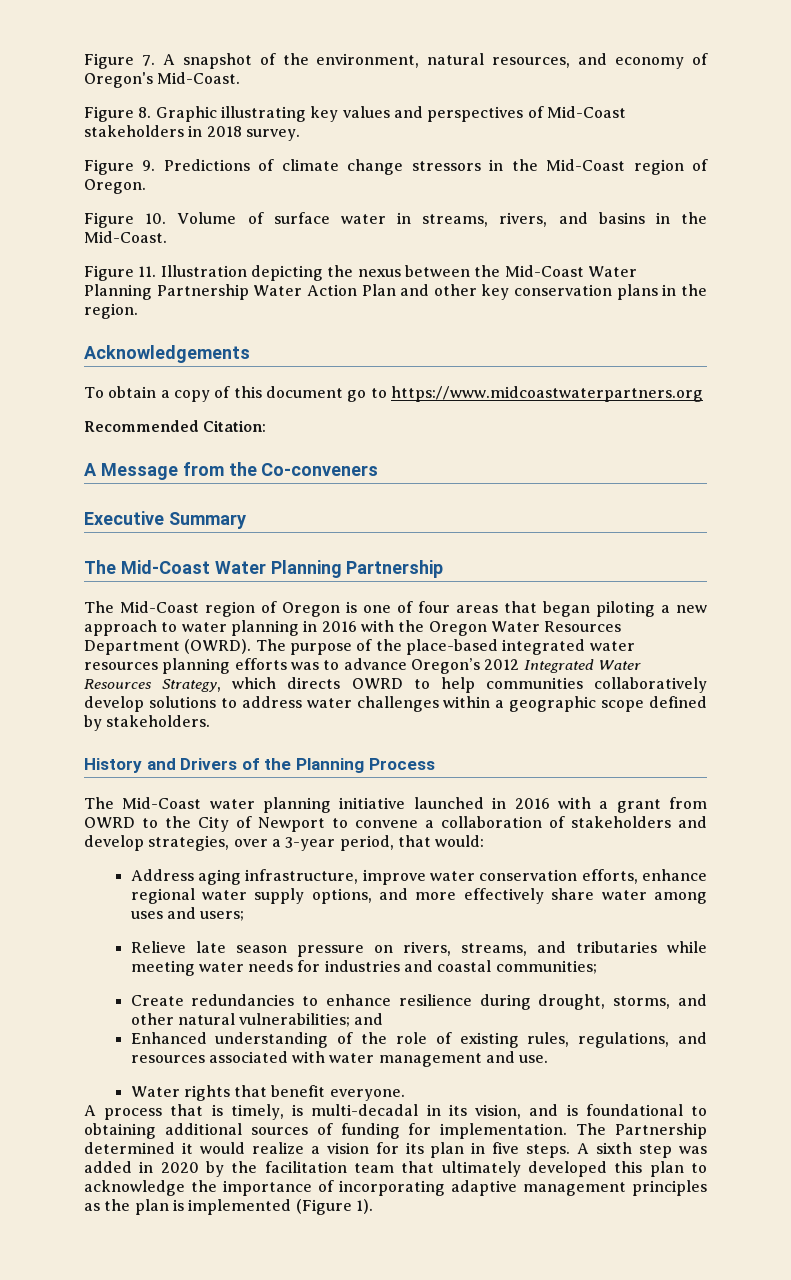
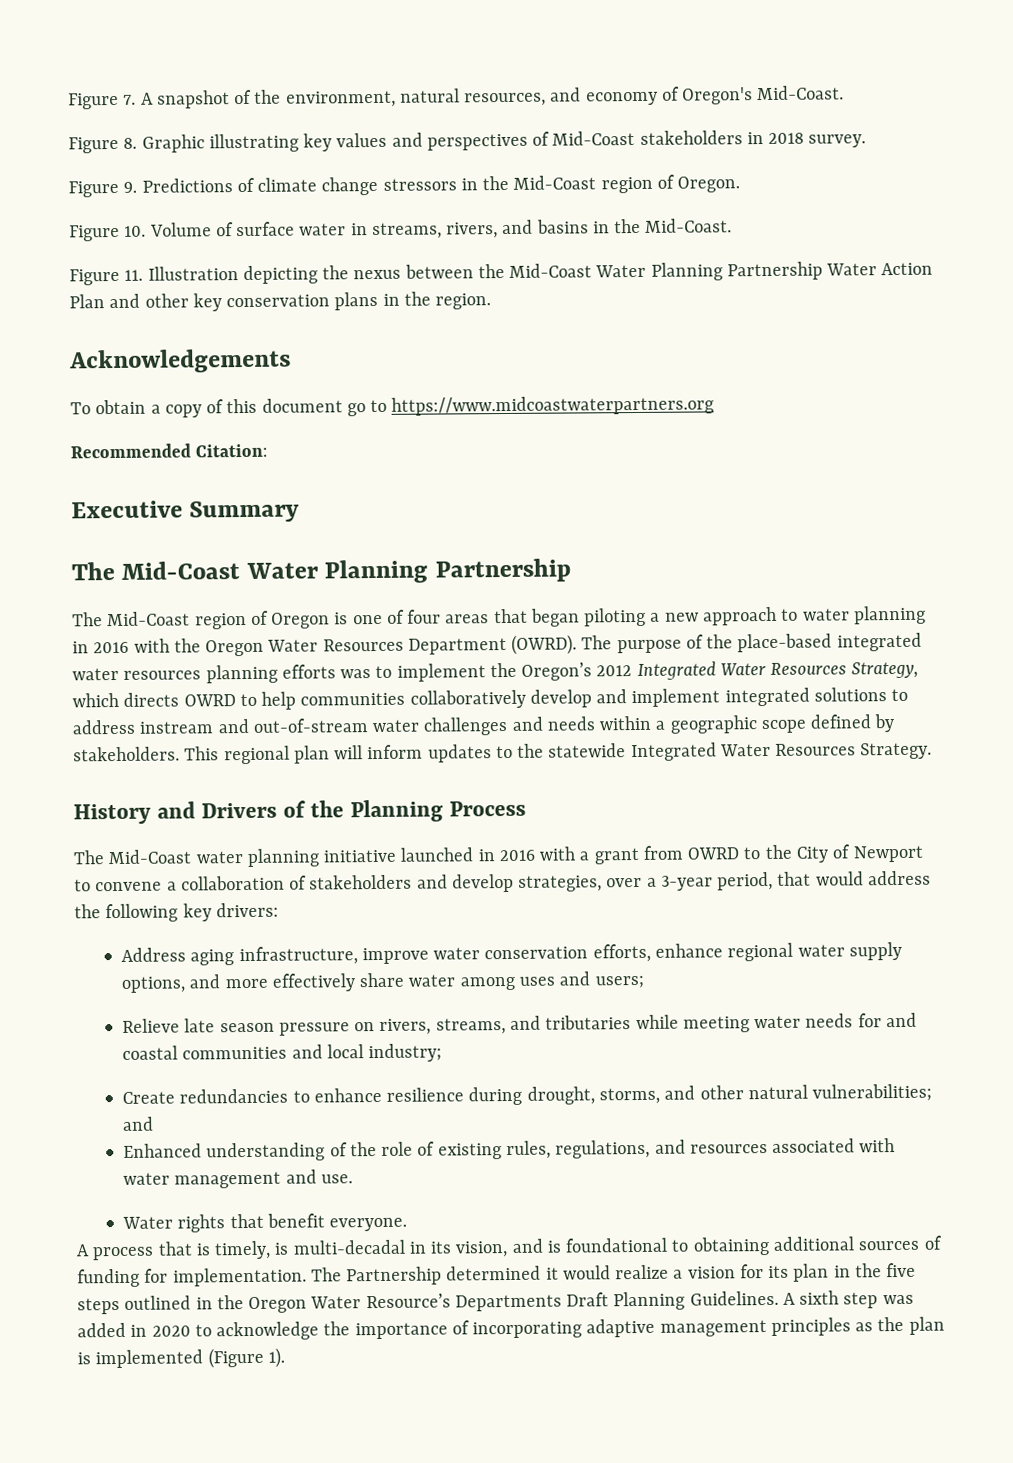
[84,462,379,480] // A Message from the Co-conveners -> (269, 450) none
[343,658,407,670] advance -> [396,662,517,682] implement the
[148,696,439,712] solutions to address water challenges -> [596,687,909,708] [72,716,595,736] and implement integrated solutions to address instream and out-of-stream water challenges and needs
(211, 721) none -> [184,742,933,765] This regional plan will inform updates to the statewide Integrated Water Resources Strategy.
[435,835,485,847] would: -> [815,870,931,886] [74,902,279,923] would address the following key drivers:
[324,960,400,972] industries -> (882, 1020) none
[495,960,597,974] communities; -> [182,1043,443,1063] communities and local industry;
[492,1142,571,1158] five steps. -> [854,1262,917,1278] [77,1290,779,1315] the five steps outlined in the Oregon Water Resource’s Departments Draft Planning Guidelines.
[206,1161,684,1177] by the facilitation team that ultimately developed this plan -> (191, 1331) none

